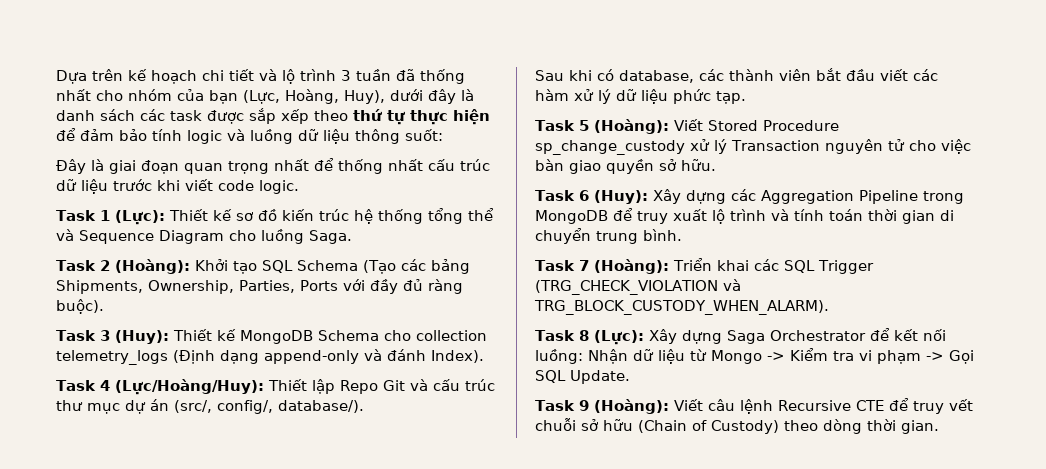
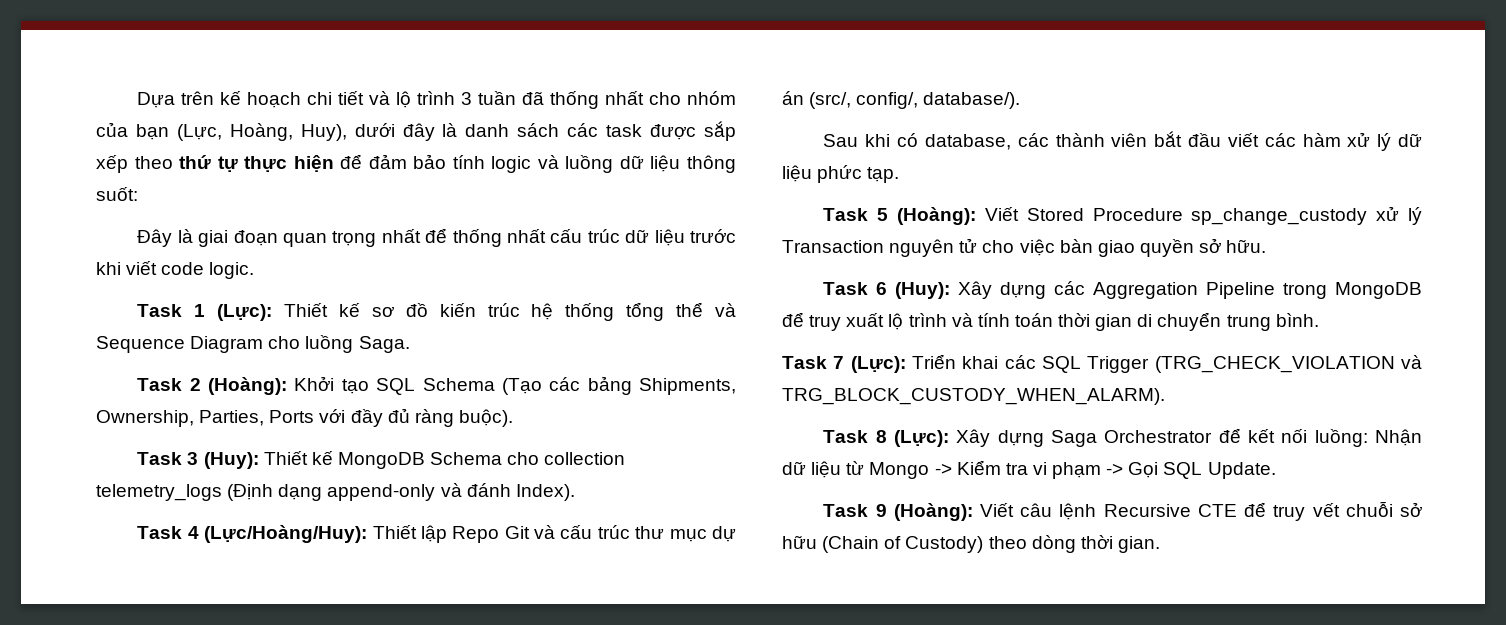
[593,259,669,274] (Hoàng): -> [850,356,906,373] (Lực):

